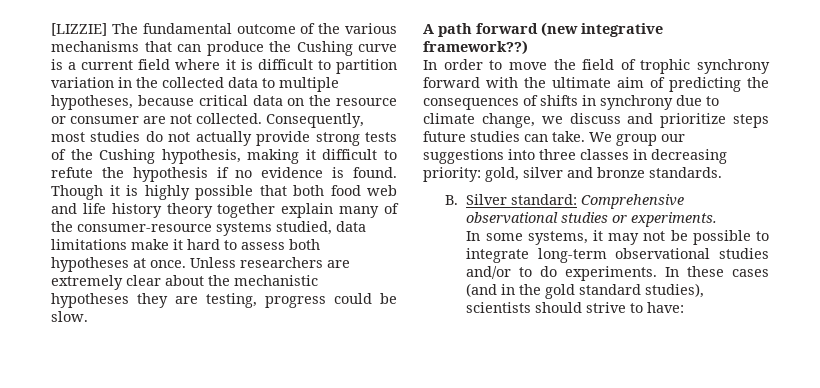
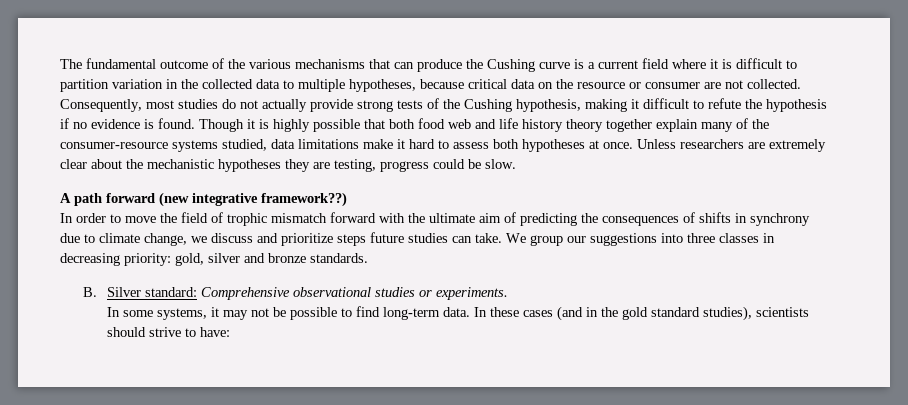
[51,23,107,36] [LIZZIE] -> (60, 64) none
[697,59,770,74] synchrony -> [271,213,327,223] mismatch
[466,248,769,263] [466,266,658,281] integrate long-term observational studies and/or to do experiments. -> [355,306,470,320] find long-term data.

